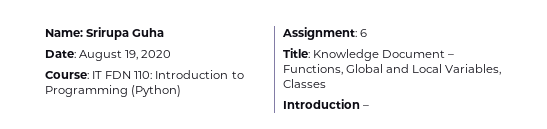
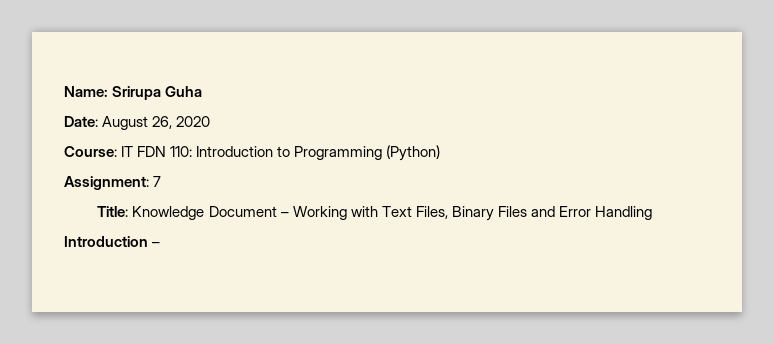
[125,50,139,60] 19, -> [152,116,173,129] 26,
[360,29,368,37] 6 -> [153,176,162,187] 7
[283,64,502,75] [283,79,326,88] Functions, Global and Local Variables, Classes -> [292,206,653,221] Working with Text Files, Binary Files and Error Handling

